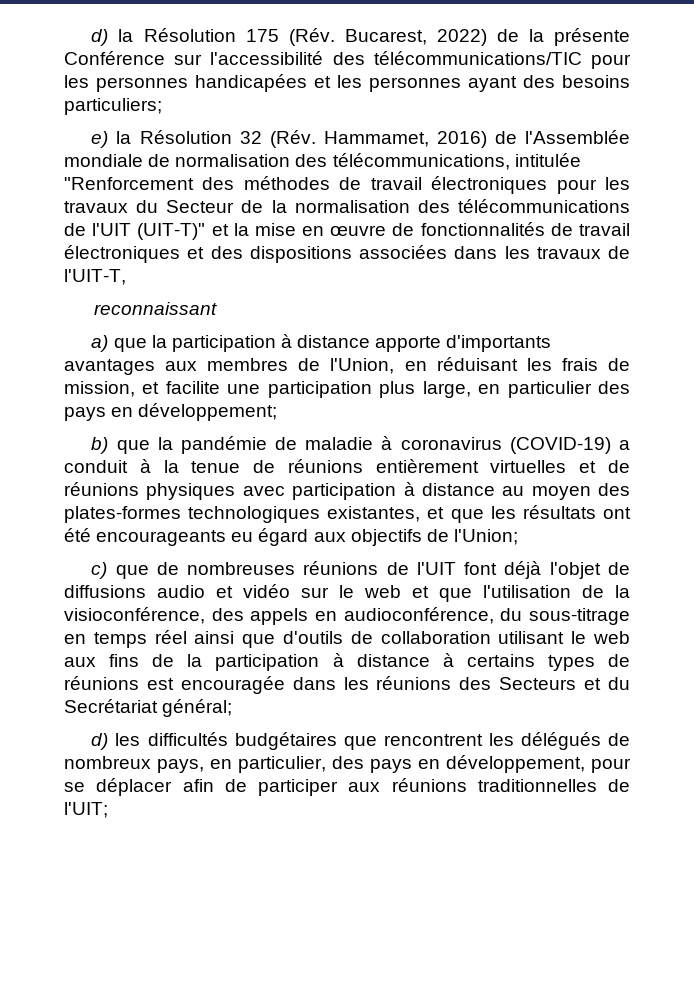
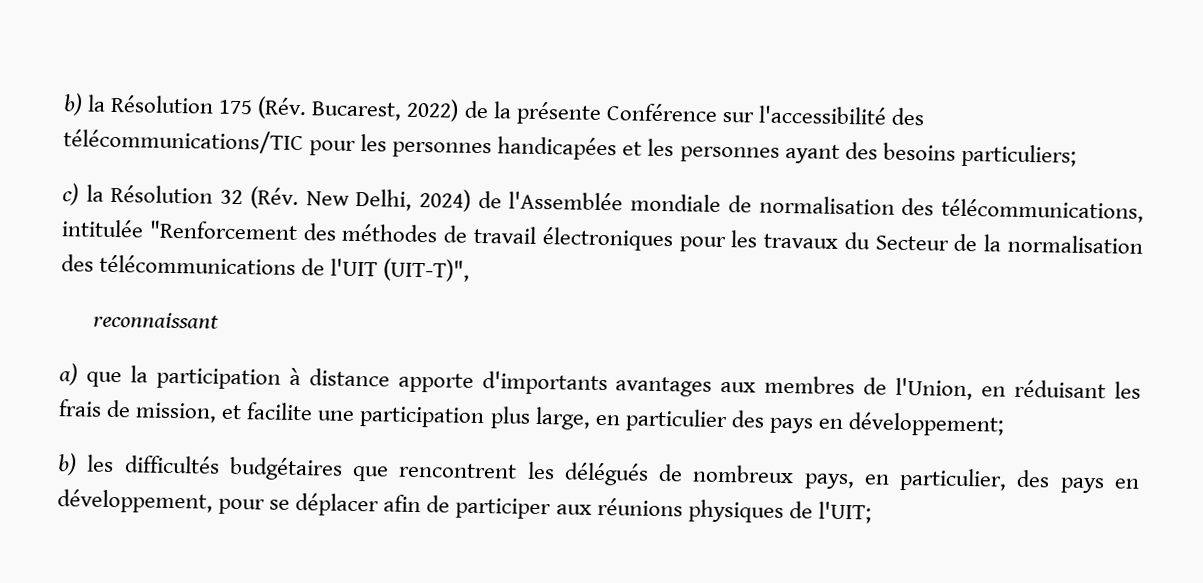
[91,29,109,46] d) -> [63,93,83,116] b)
[91,131,109,148] e) -> [62,183,79,206] c)
[323,131,487,148] Hammamet, 2016) -> [305,188,472,212] New Delhi, 2024)
[137,222,630,240] [64,245,630,263] [64,269,126,285] (UIT-T)" et la mise en œuvre de fonctionnalités de travail électroniques et des dispositions associées dans les travaux de l'UIT-T, -> [383,258,471,282] (UIT-T)",
[116,436,630,454] [64,459,630,473] [64,482,630,500] [64,505,632,523] [64,528,518,546] [91,561,630,579] [64,584,630,602] [64,607,631,625] [64,630,630,648] [64,653,631,671] [64,676,631,694] [64,699,233,717] [91,733,109,750] que la pandémie de maladie à coronavirus (COVID-19) a conduit à la tenue de réunions entièrement virtuelles et de réunions physiques avec participation à distance au moyen des plates-formes technologiques existantes, et que les résultats ont été encourageants eu égard aux objectifs de l'Union; // c) que de nombreuses réunions de l'UIT font déjà l'objet de diffusions audio et vidéo sur le web et que l'utilisation de la visioconférence, des appels en audioconférence, du sous-titrage en temps réel ainsi que d'outils de collaboration utilisant le web aux fins de la participation à distance à certains types de réunions est encouragée dans les réunions des Secteurs et du Secrétariat général; // d) -> (77, 464) none
[477,779,597,792] traditionnelles -> [687,499,784,524] physiques

